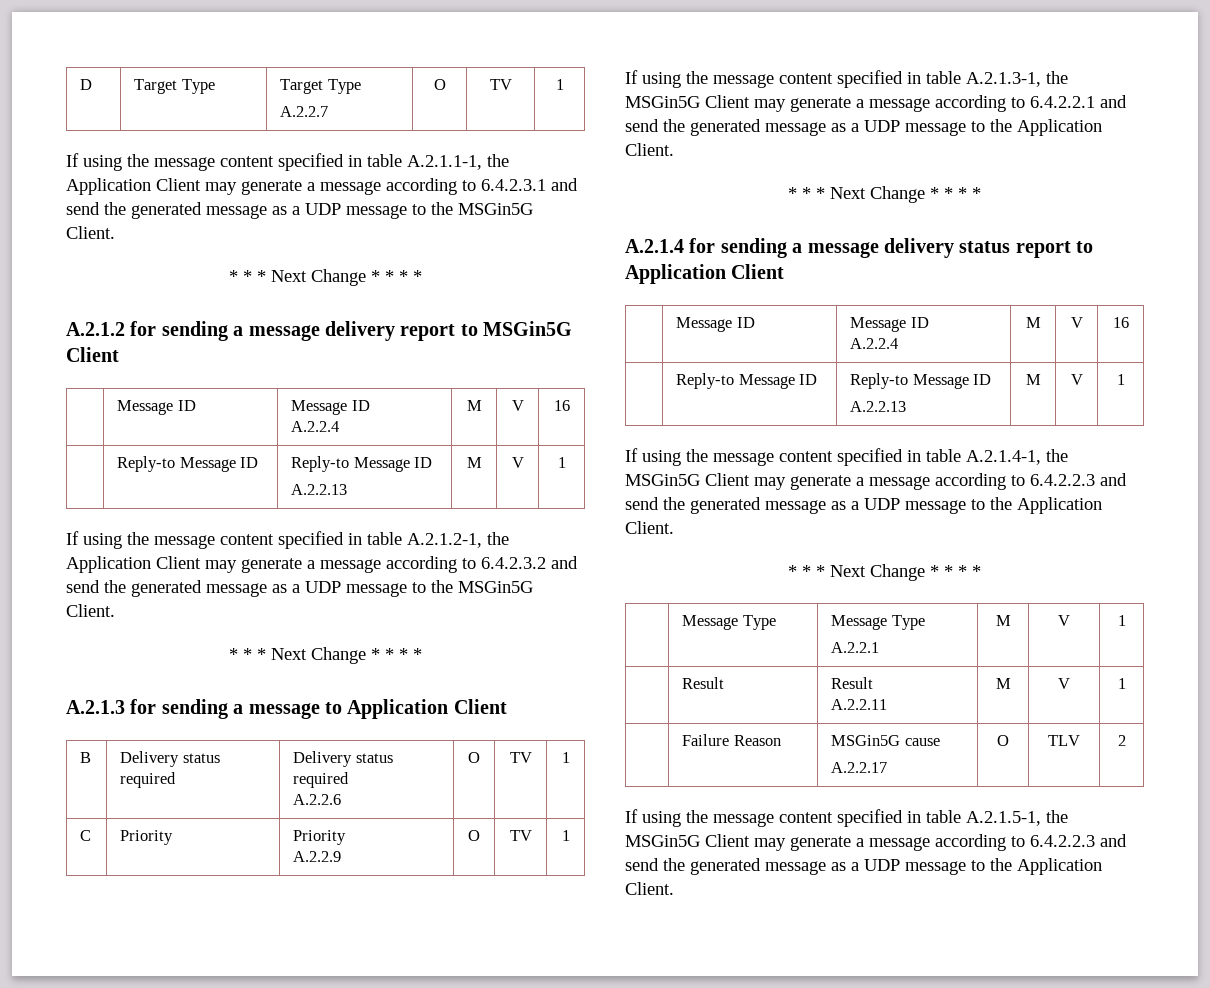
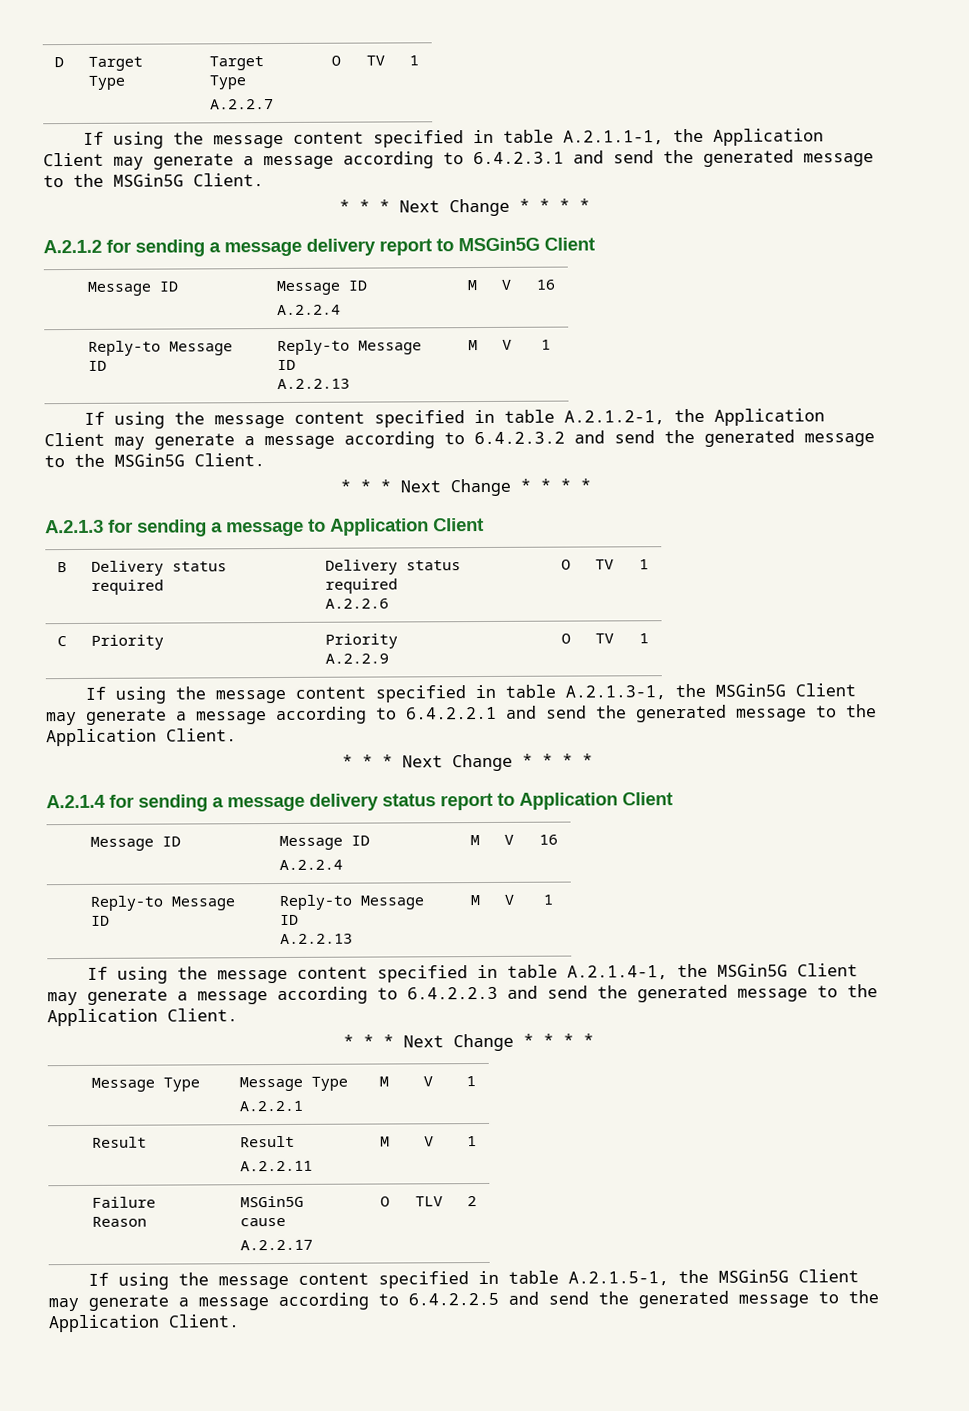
[272,203,407,219] as a UDP message -> (874, 160) none
[272,581,407,597] as a UDP message -> (875, 440) none
[831,120,966,136] as a UDP message -> (807, 715) none
[831,498,966,514] as a UDP message -> (808, 995) none
[1030,834,1127,847] [625,858,966,875] 6.4.2.2.3 and send the generated message as a UDP message -> [408,1290,809,1309] 6.4.2.2.5 and send the generated message

